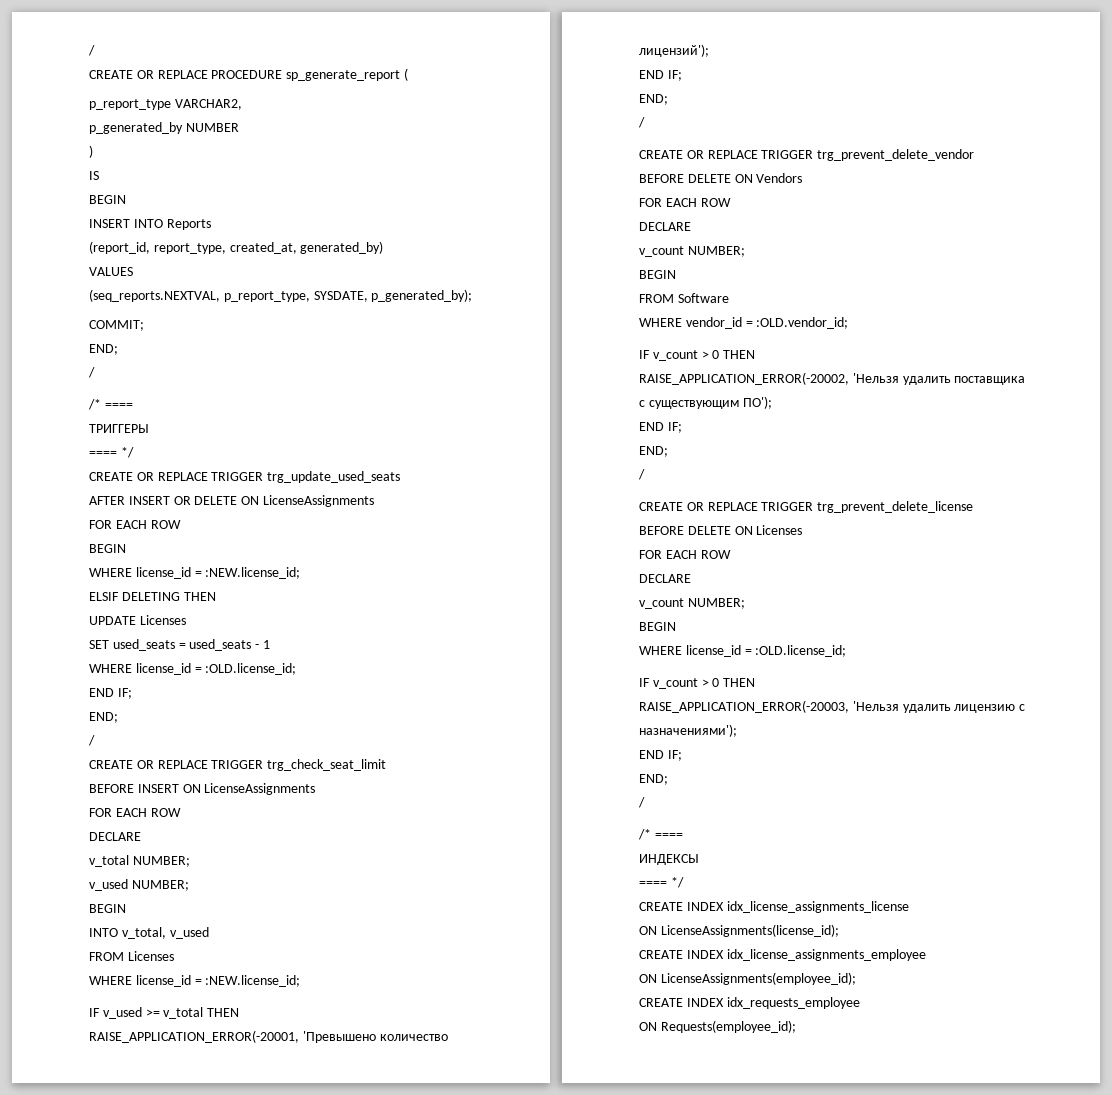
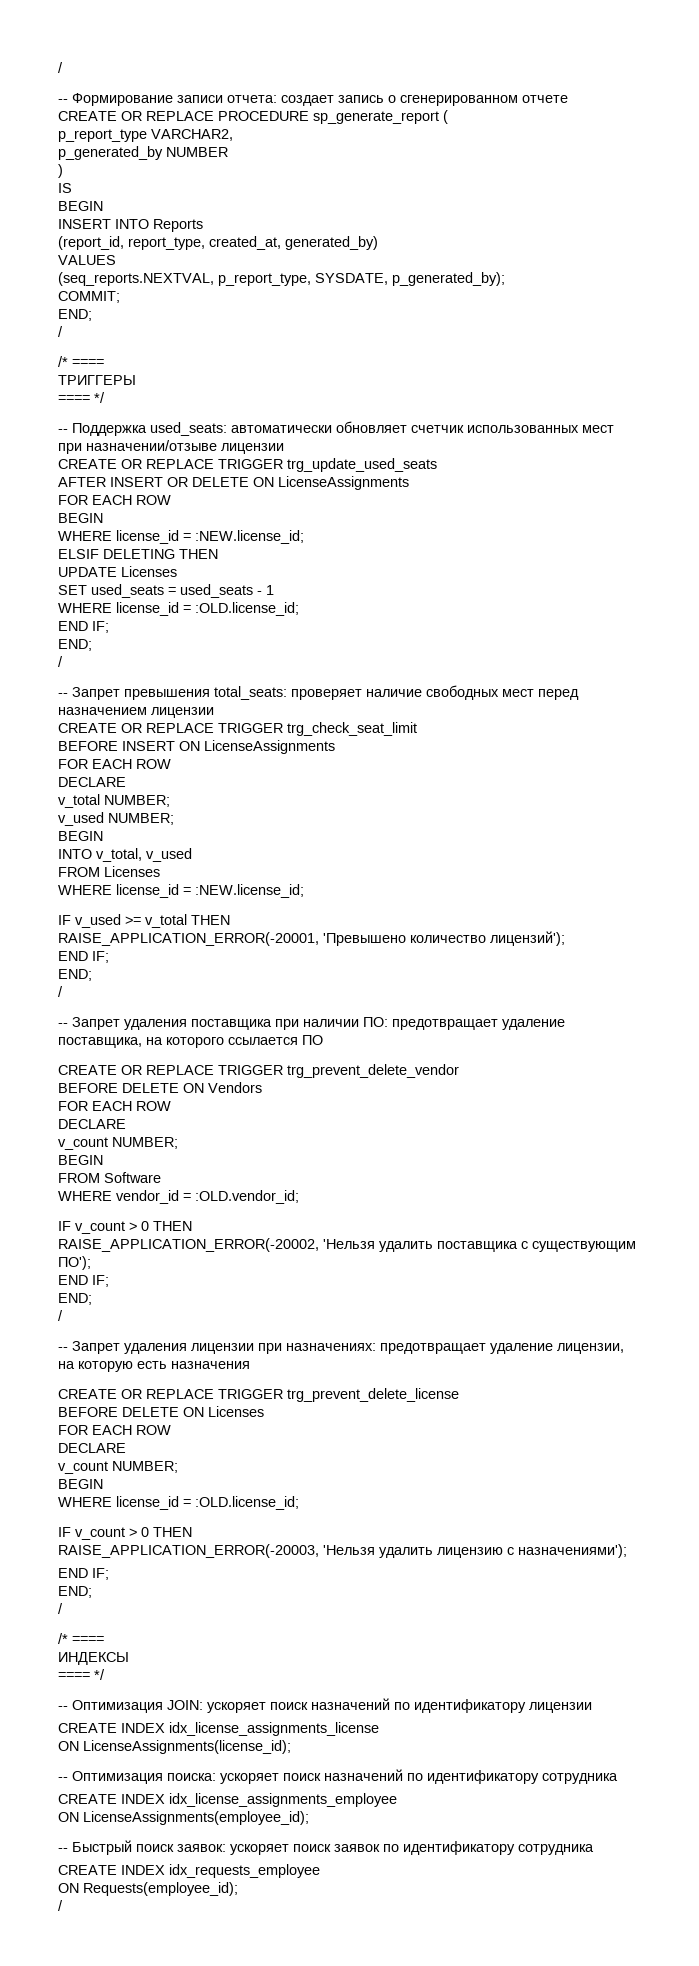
[88,45,95,56] / -> [58,62,63,73] [58,93,568,106] / // -- Формирование записи отчета: создает запись о сгенерированном отчете
(134, 452) none -> [58,421,614,436] [58,440,284,454] // -- Поддержка used_seats: автоматически обновляет счетчик использованных мест при назначении/отзыве лицензии
(95, 740) none -> [58,685,579,700] [58,707,214,718] // -- Запрет превышения total_seats: проверяет наличие свободных мест перед назначением лицензии
(645, 122) none -> [58,1017,565,1030] [58,1035,323,1048] // -- Запрет удаления поставщика при наличии ПО: предотвращает удаление поставщика, на которого ссылается ПО
(645, 474) none -> [58,1341,624,1354] [58,1361,250,1372] // -- Запрет удаления лицензии при назначениях: предотвращает удаление лицензии, на которую есть назначения
(684, 882) none -> [58,1698,592,1713] // -- Оптимизация JOIN: ускоряет поиск назначений по идентификатору лицензии
(839, 930) none -> [58,1769,618,1784] // -- Оптимизация поиска: ускоряет поиск назначений по идентификатору сотрудника
(856, 978) none -> [58,1840,594,1855] // -- Быстрый поиск заявок: ускоряет поиск заявок по идентификатору сотрудника
(796, 1026) none -> [58,1900,63,1911] // /

